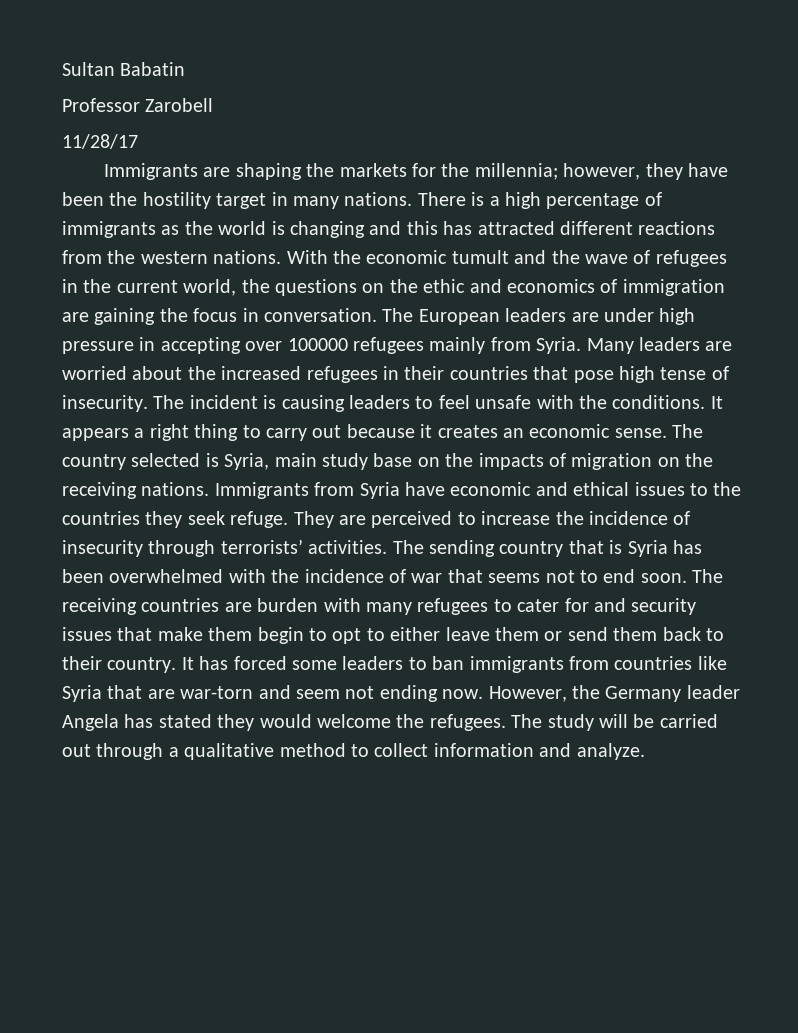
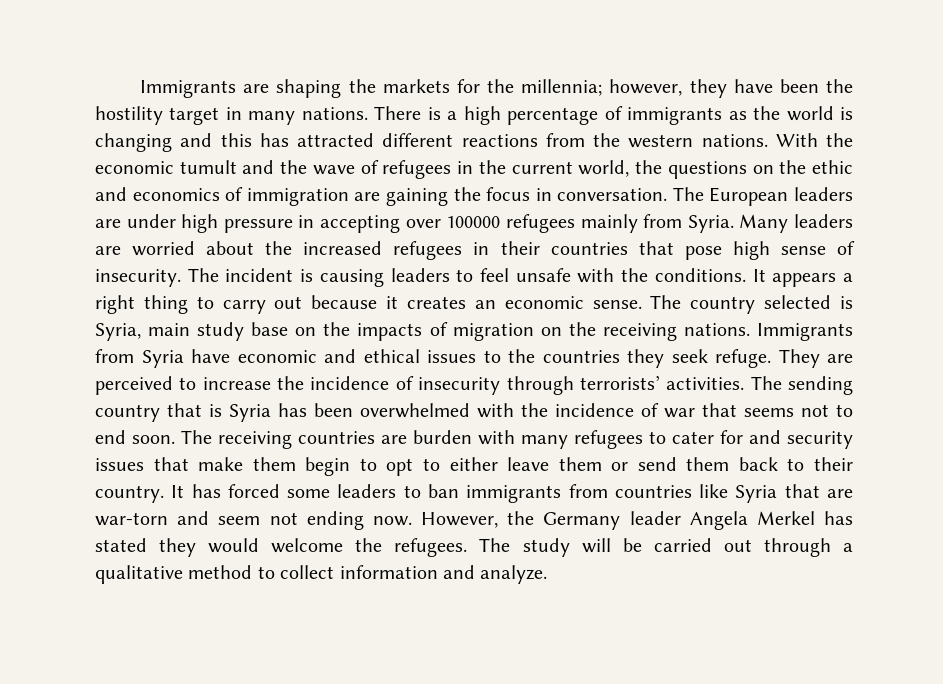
[62,62,186,76] [62,98,214,112] [62,134,138,149] Sultan Babatin // Professor Zarobell // 11/28/17 // -> (140, 89) none
[660,367,707,380] tense -> [780,246,826,255] sense
(119, 722) none -> [756,511,815,525] Merkel

